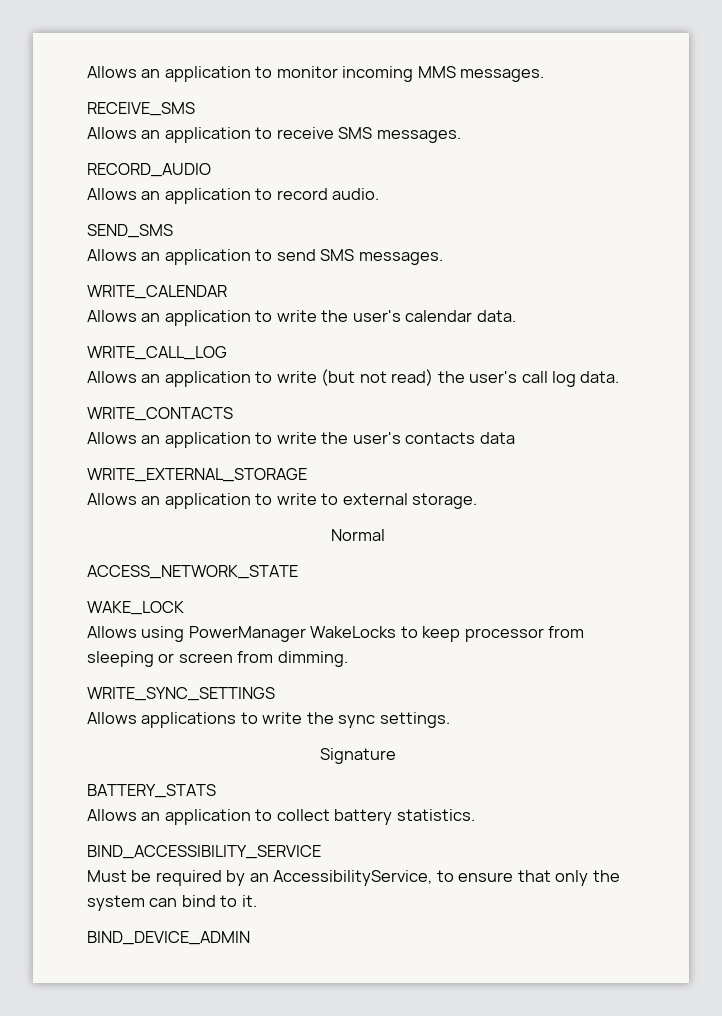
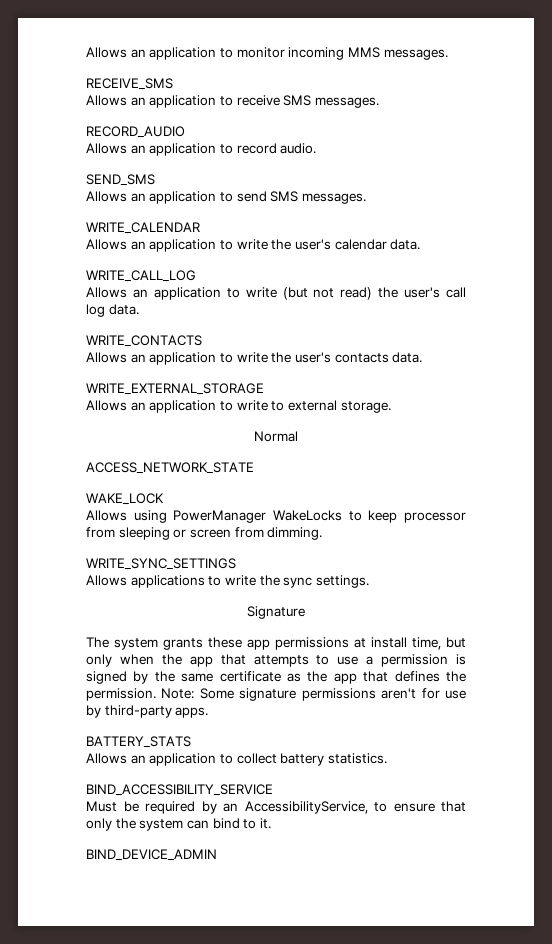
[479,432,515,444] data -> [392,352,423,363] data.
(396, 756) none -> [86,637,466,650] [86,654,466,667] [86,671,466,684] [86,688,467,701] [86,705,209,718] // The system grants these app permissions at install time, but only when the app that attempts to use a permission is signed by the same certificate as the app that defines the permission. Note: Some signature permissions aren't for use by third-party apps.

